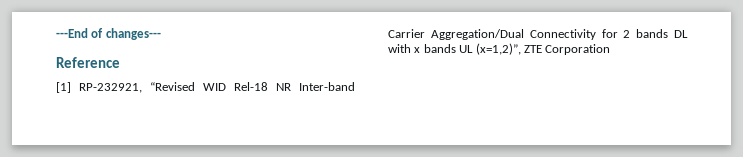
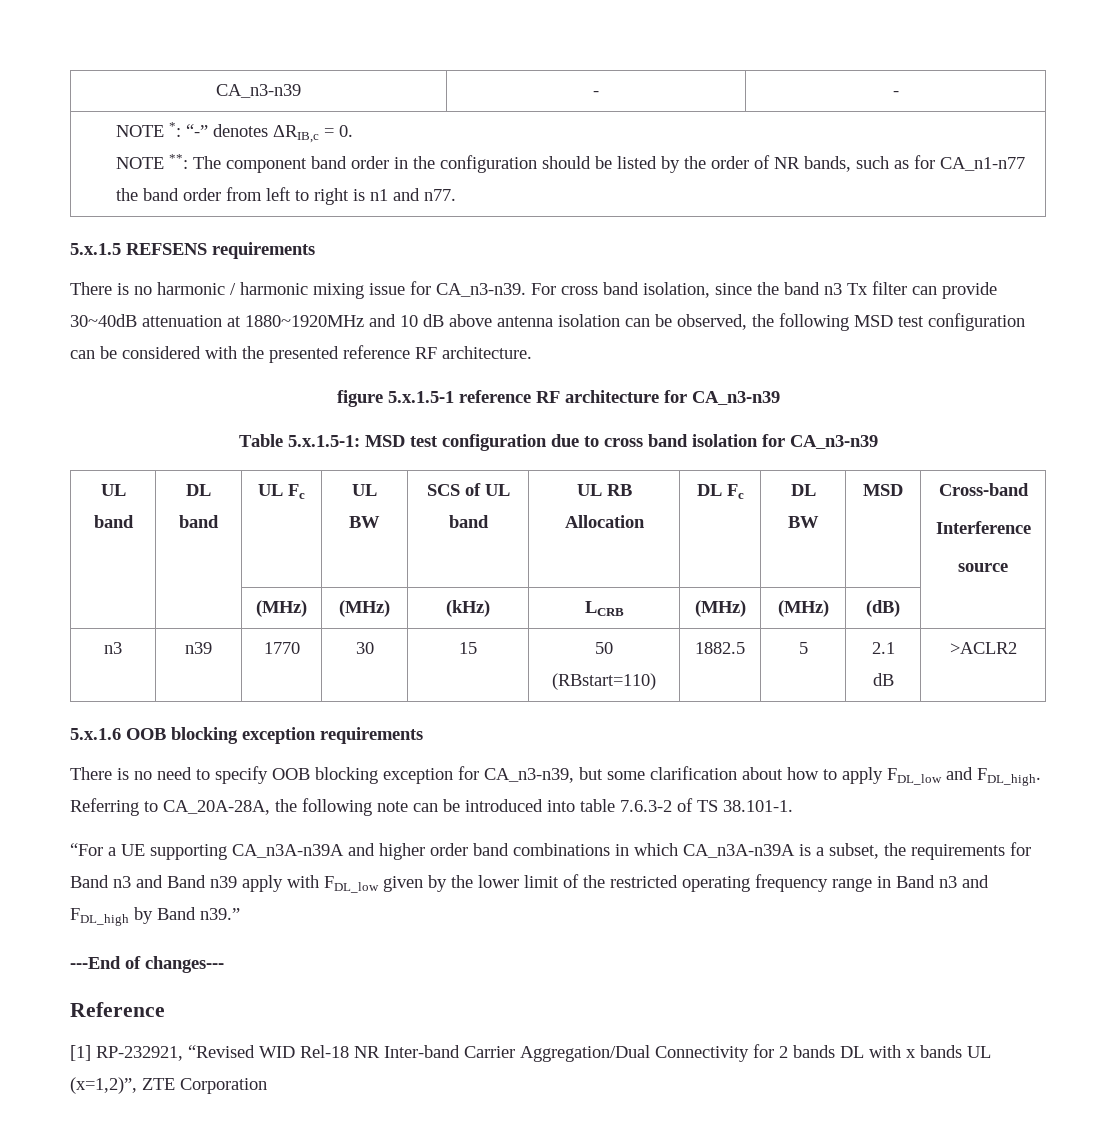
(56, 33) none -> [216,84,301,98] [593,91,599,96] [892,91,899,96] [115,122,353,143] [115,154,1025,173] [115,187,456,205] [70,242,315,259] [70,281,997,299] [70,313,1025,331] [70,345,532,363] [336,390,780,407] [238,434,878,451] [100,484,126,496] [93,515,134,528] [186,484,211,496] [179,515,219,528] [258,484,305,499] [352,484,377,496] [349,516,380,528] [426,483,510,496] [448,515,489,528] [576,484,632,496] [564,515,645,528] [696,484,744,499] [790,484,816,496] [787,516,819,528] [863,484,903,496] [938,483,1029,496] [935,521,1031,534] [958,563,1008,572] [256,600,307,617] [339,600,390,617] [446,600,490,617] [584,601,624,616] [694,600,746,617] [777,600,829,617] [866,600,900,617] [104,642,122,654] [185,642,212,654] [263,642,300,654] [355,642,374,654] [459,642,477,654] [595,642,613,654] [552,673,656,690] [695,642,745,654] [798,642,808,654] [871,642,895,654] [872,673,894,686] [949,642,1017,654] [70,727,423,744] [70,766,1041,786] [70,798,793,816] [70,842,1031,860] [70,874,989,893] [70,907,240,926] CA_n3-n39 | - | - // NOTE *: “-” denotes ΔRIB,c = 0. // NOTE **: The component band order in the configuration should be listed by the order of NR bands, such as for CA_n1-n77 the band order from left to right is n1 and n77. // 5.x.1.5 REFSENS requirements // There is no harmonic / harmonic mixing issue for CA_n3-n39. For cross band isolation, since the band n3 Tx filter can provide 30~40dB attenuation at 1880~1920MHz and 10 dB above antenna isolation can be observed, the following MSD test configuration can be considered with the presented reference RF architecture. // figure 5.x.1.5-1 reference RF architecture for CA_n3-n39 // Table 5.x.1.5-1: MSD test configuration due to cross band isolation for CA_n3-n39 // UL band | DL band | UL Fc | UL BW | SCS of UL band | UL RB Allocation | DL Fc | DL BW | MSD | Cross-band // Interference // source // | | (MHz) | (MHz) | (kHz) | LCRB | (MHz) | (MHz) | (dB) | // n3 | n39 | 1770 | 30 | 15 | 50 (RBstart=110) | 1882.5 | 5 | 2.1 dB | >ACLR2 // 5.x.1.6 OOB blocking exception requirements // There is no need to specify OOB blocking exception for CA_n3-n39, but some clarification about how to apply FDL_low and FDL_high. Referring to CA_20A-28A, the following note can be introduced into table 7.6.3-2 of TS 38.101-1. // “For a UE supporting CA_n3A-n39A and higher order band combinations in which CA_n3A-n39A is a subset, the requirements for Band n3 and Band n39 apply with FDL_low given by the lower limit of the restricted operating frequency range in Band n3 and FDL_high by Band n39.” //

